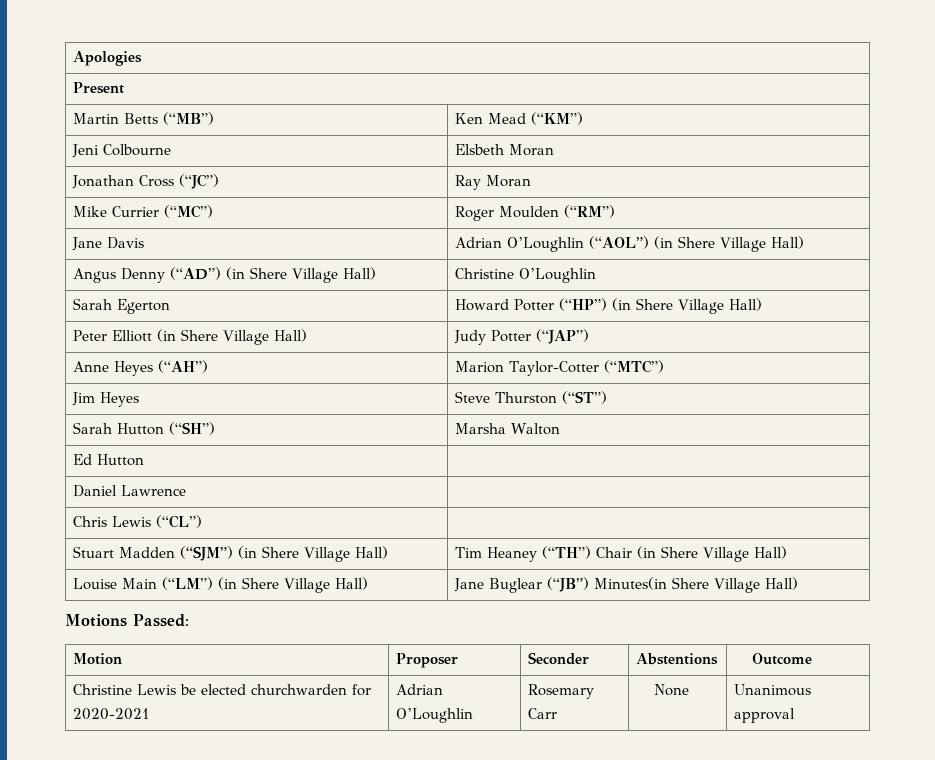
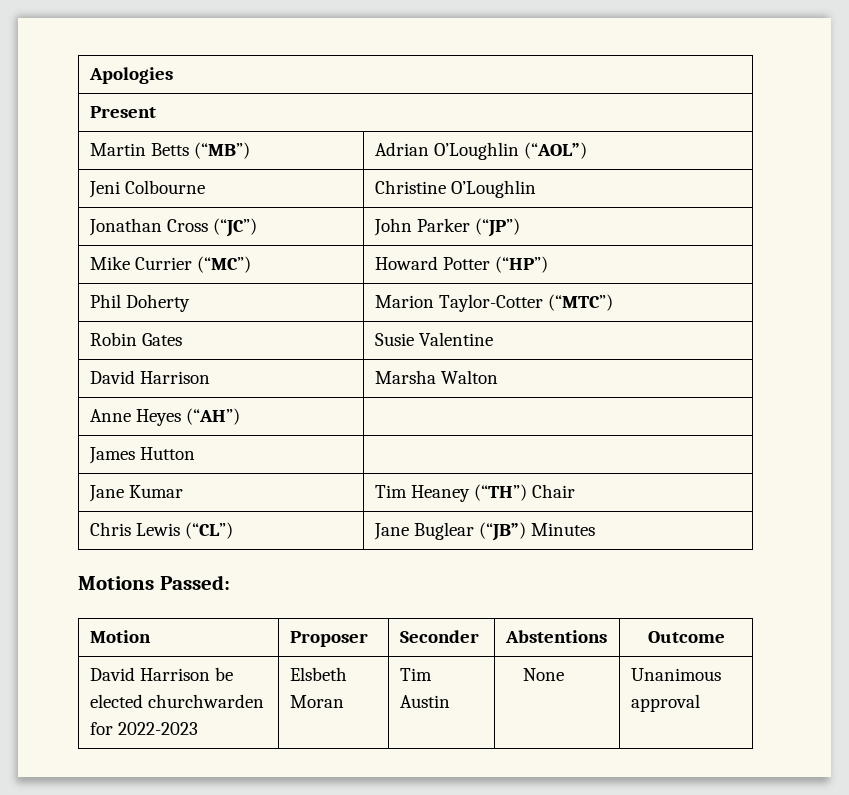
[454,112,583,125] Ken Mead (“KM”) -> [374,142,587,160] Adrian O’Loughlin (“AOL”)
[454,144,554,156] Elsbeth Moran -> [374,180,536,198] Christine O’Loughlin
[454,175,531,190] Ray Moran -> [373,218,520,237] John Parker (“JP”)
[454,205,615,221] [71,237,144,251] [454,236,804,252] [72,267,376,283] [454,268,596,283] [72,298,170,314] [454,298,762,314] [72,329,307,345] [453,329,589,345] [72,360,208,376] [454,360,664,376] [71,392,139,407] [454,391,607,404] [72,422,215,435] [454,423,560,435] [72,454,144,466] [72,485,186,497] [72,515,202,528] [72,546,388,562] [454,546,787,562] [72,577,368,593] [453,577,798,593] Roger Moulden (“RM”) // Jane Davis | Adrian O’Loughlin (“AOL”) (in Shere Village Hall) // Angus Denny (“AD”) (in Shere Village Hall) | Christine O’Loughlin // Sarah Egerton | Howard Potter (“HP”) (in Shere Village Hall) // Peter Elliott (in Shere Village Hall) | Judy Potter (“JAP”) // Anne Heyes (“AH”) | Marion Taylor-Cotter (“MTC”) // Jim Heyes | Steve Thurston (“ST”) // Sarah Hutton (“SH”) | Marsha Walton // Ed Hutton | // Daniel Lawrence | // Chris Lewis (“CL”) | // Stuart Madden (“SJM”) (in Shere Village Hall) | Tim Heaney (“TH”) Chair (in Shere Village Hall) // Louise Main (“LM”) (in Shere Village Hall) | Jane Buglear (“JB”) Minutes(in Shere Village Hall) -> [374,256,548,273] [89,294,190,312] [374,294,613,312] [89,332,182,346] [374,332,493,346] [89,370,210,384] [374,370,498,384] [89,408,240,426] [88,447,195,464] [88,485,183,502] [374,484,575,502] [89,522,233,539] [373,522,595,541] Howard Potter (“HP”) // Phil Doherty | Marion Taylor-Cotter (“MTC”) // Robin Gates | Susie Valentine // David Harrison | Marsha Walton // Anne Heyes (“AH”) | // James Hutton | // Jane Kumar | Tim Heaney (“TH”) Chair // Chris Lewis (“CL”) | Jane Buglear (“JB”) Minutes
[72,684,176,695] Christine Lewis -> [89,667,210,681] David Harrison
[72,708,149,720] [395,684,443,695] [395,708,473,723] [527,684,594,699] [527,708,557,719] 2020-2021 | Adrian O’Loughlin | Rosemary Carr -> [117,722,198,735] [289,667,347,681] [289,695,344,708] [399,668,432,681] [399,695,450,708] 2022-2023 | Elsbeth Moran | Tim Austin

